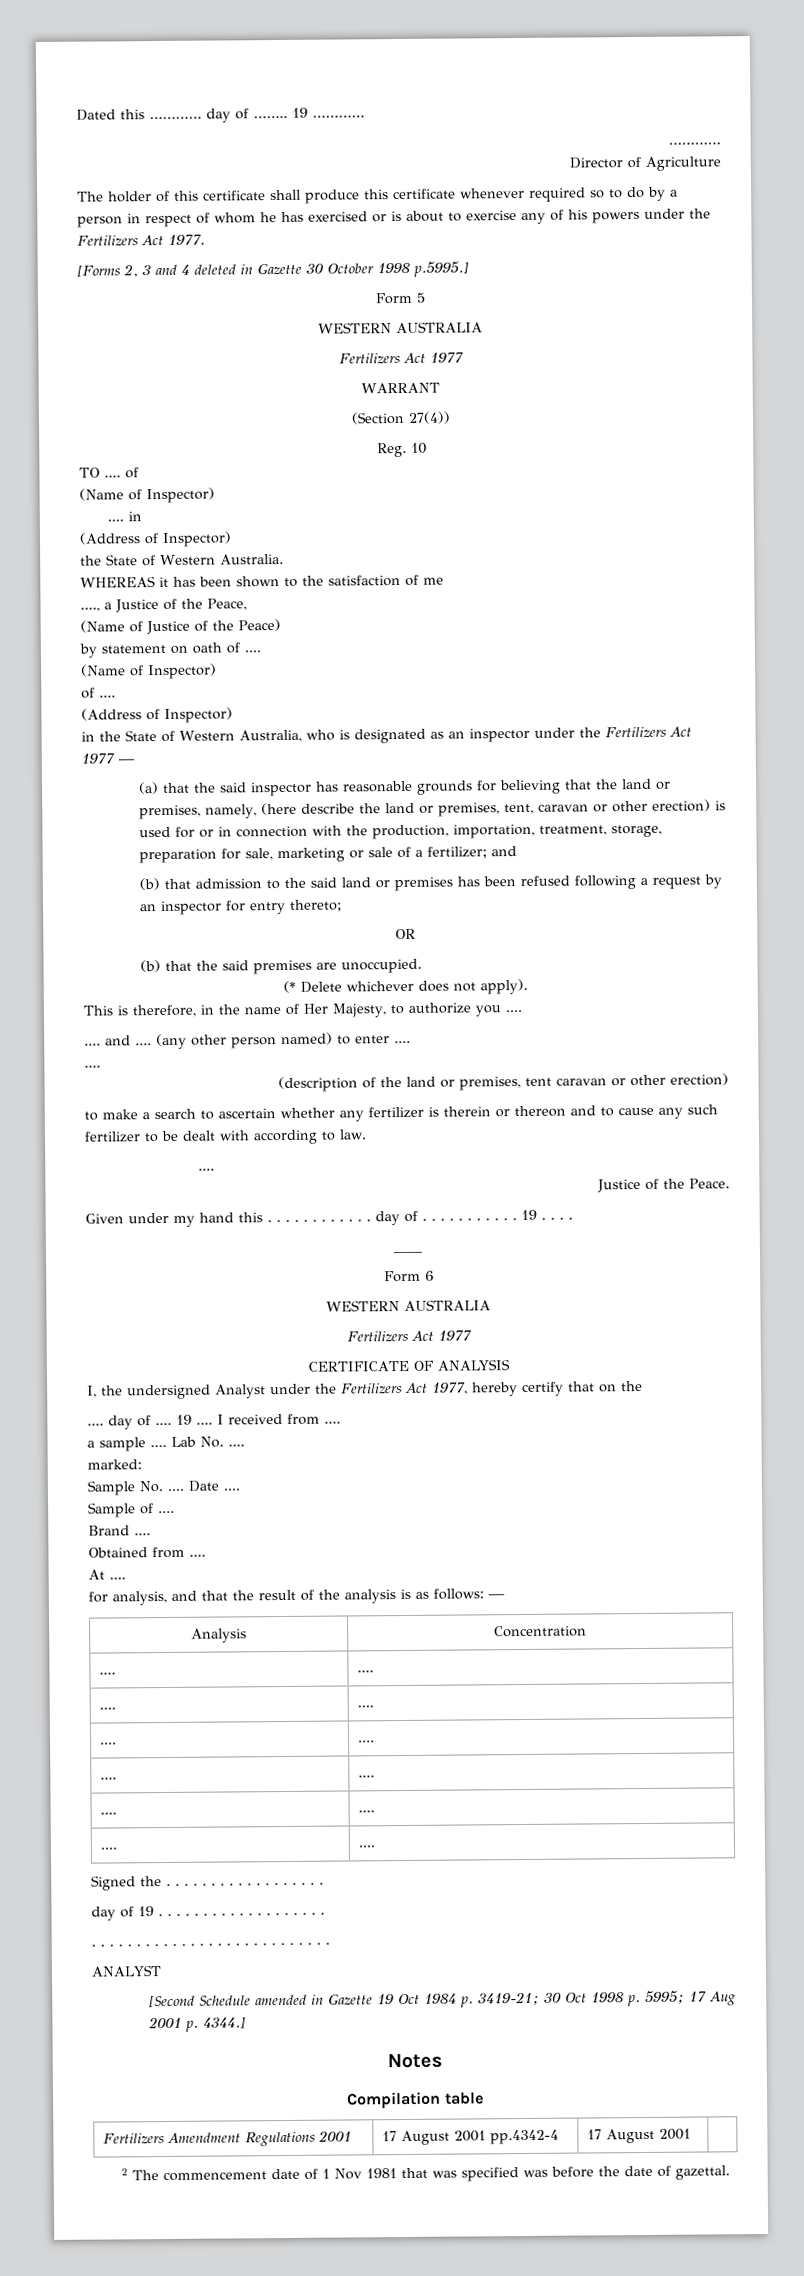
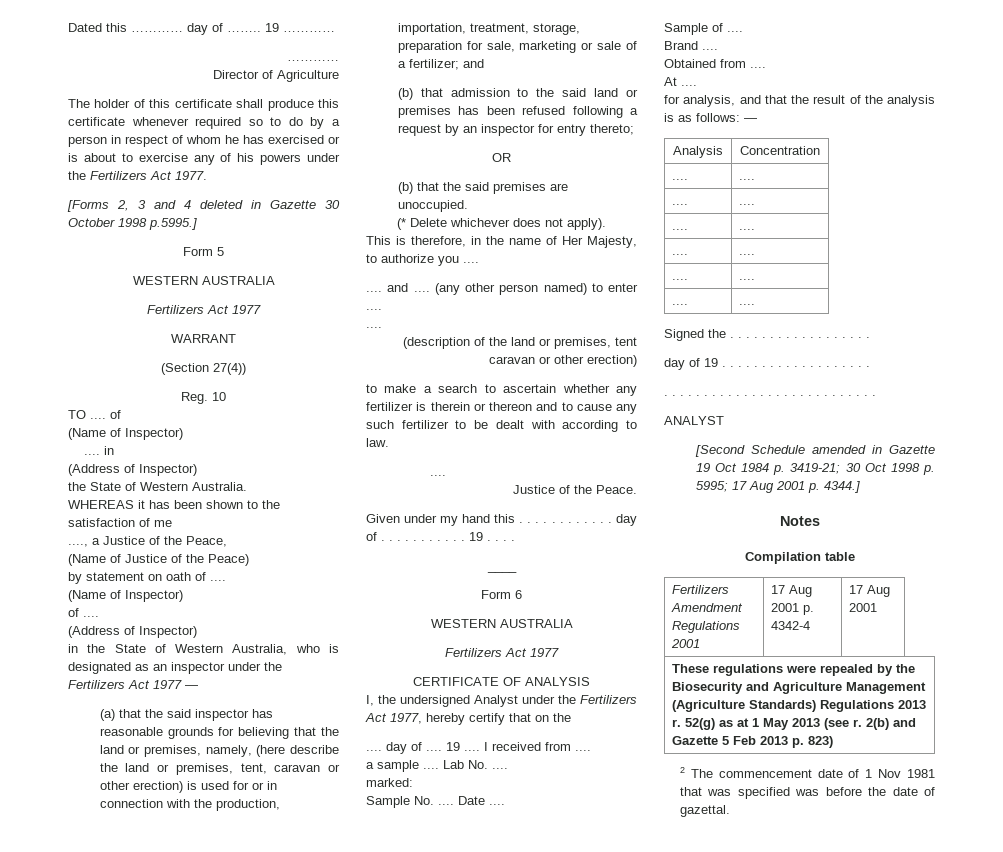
[401,2129,560,2146] [587,2128,692,2144] August 2001 pp.4342-4 | 17 August 2001 | -> [789,585,813,597] [771,603,815,615] [771,621,811,630] [849,585,891,597] [849,603,878,612] [672,664,916,676] [672,682,927,694] [672,700,927,712] [672,718,917,730] [672,736,834,748] Aug 2001 p. 4342-4 | 17 Aug 2001 // These regulations were repealed by the Biosecurity and Agriculture Management (Agriculture Standards) Regulations 2013 r. 52(g) as at 1 May 2013 (see r. 2(b) and Gazette 5 Feb 2013 p. 823)

